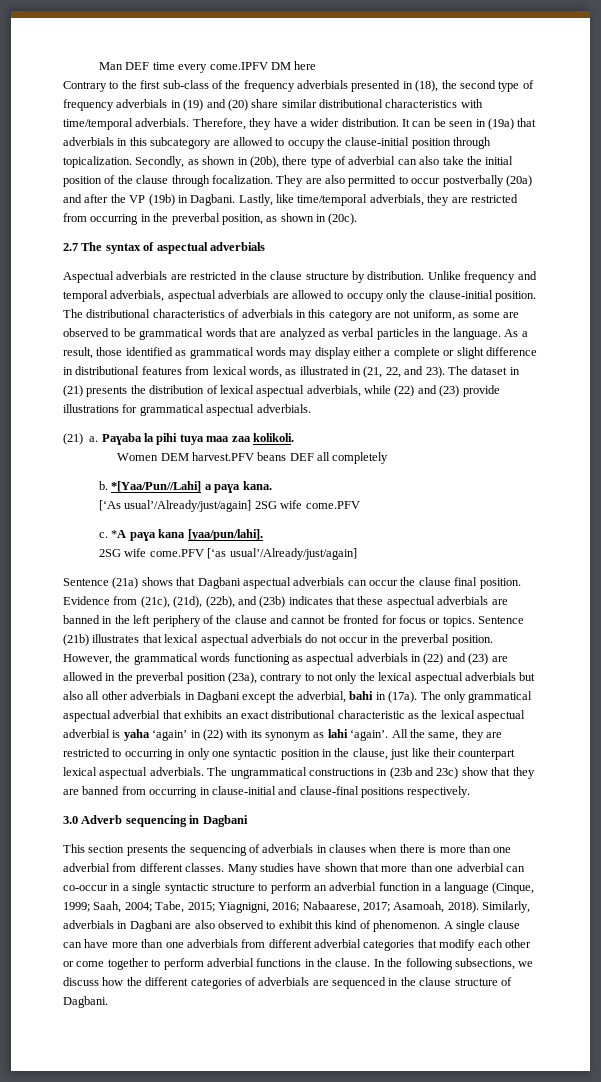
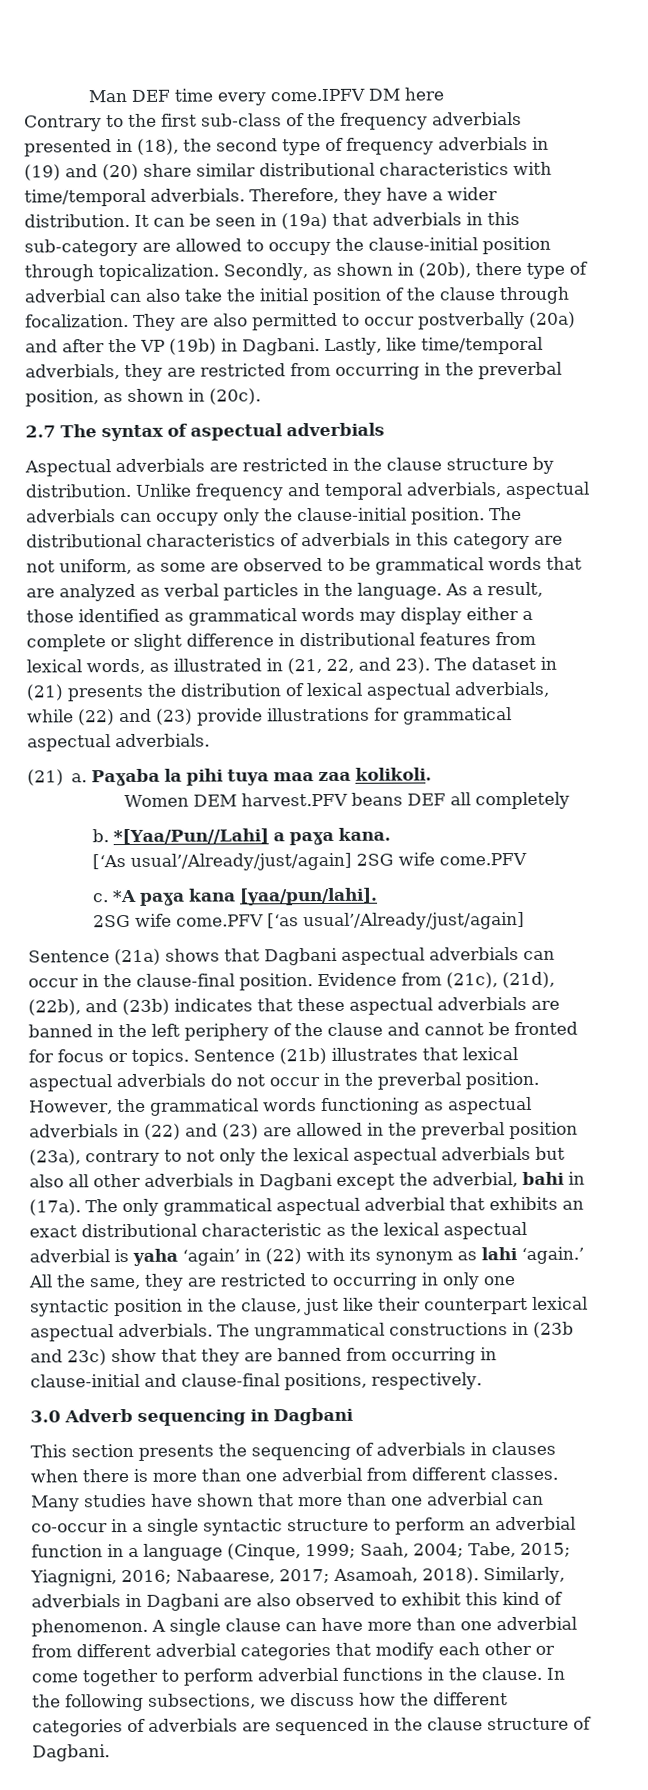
[150,137,212,149] subcategory -> [24,238,138,257] sub-category
[272,290,344,299] are allowed to -> [120,512,152,523] can
[400,577,478,586] the clause final -> [82,973,235,988] in the clause-final
[350,729,389,741] ‘again’. -> [521,1246,584,1265] ‘again.’
[361,787,404,798] positions -> [284,1372,367,1391] positions,
[186,939,238,948] adverbials -> [496,1616,577,1631] adverbial

